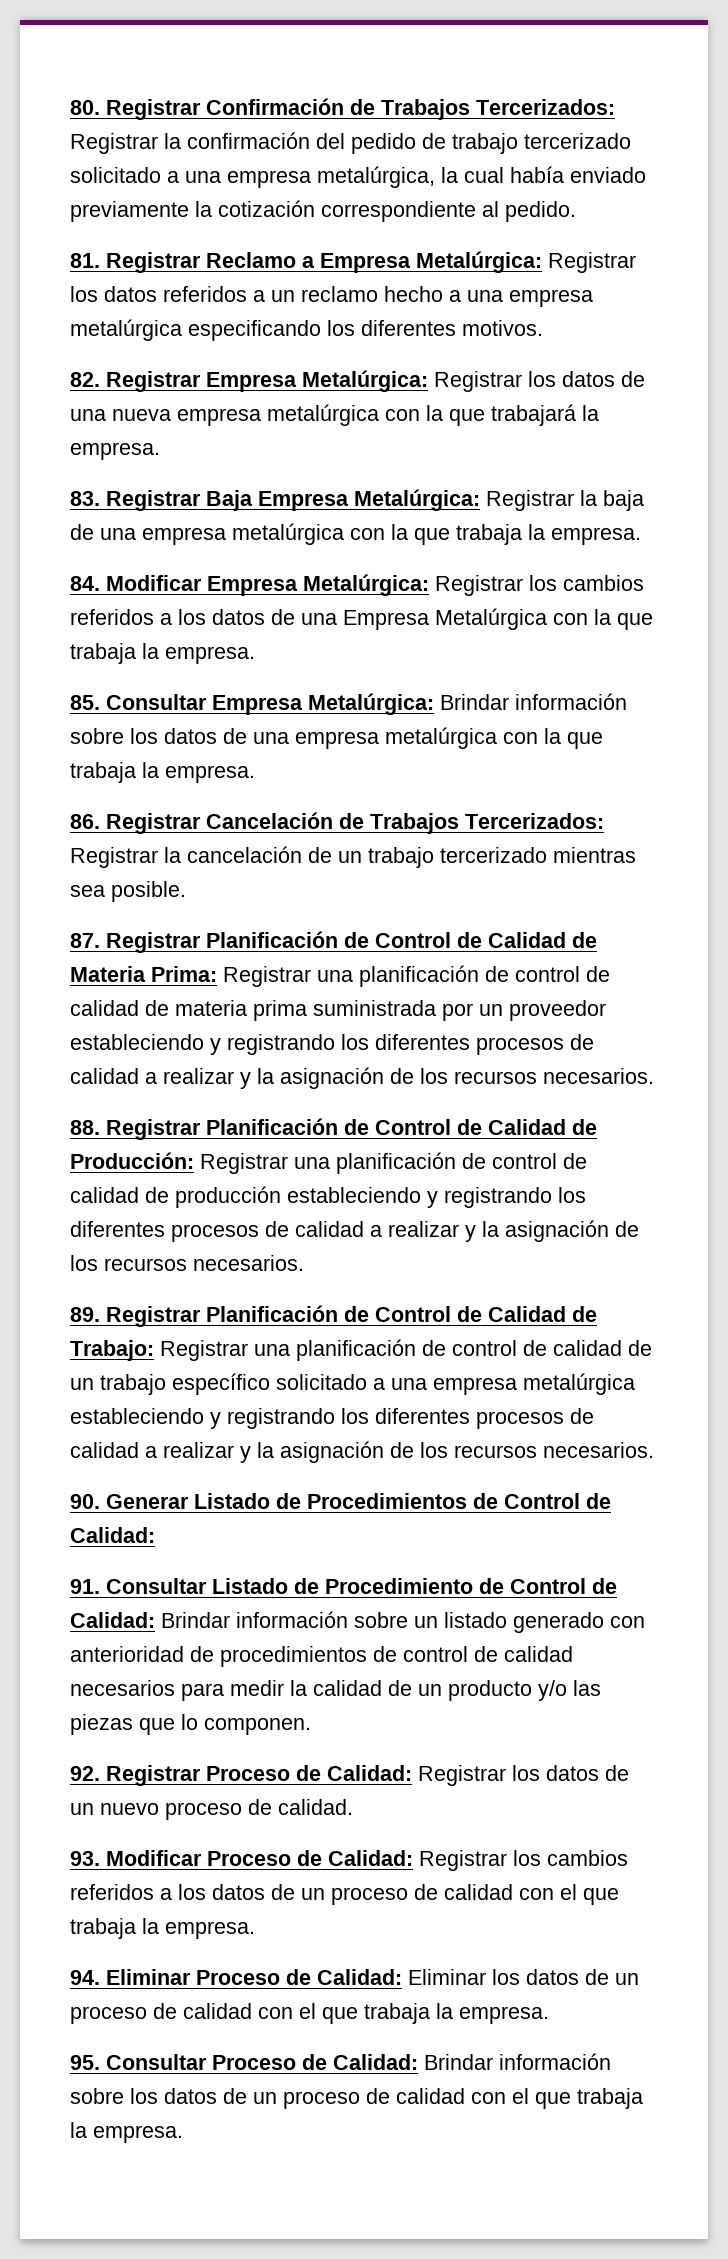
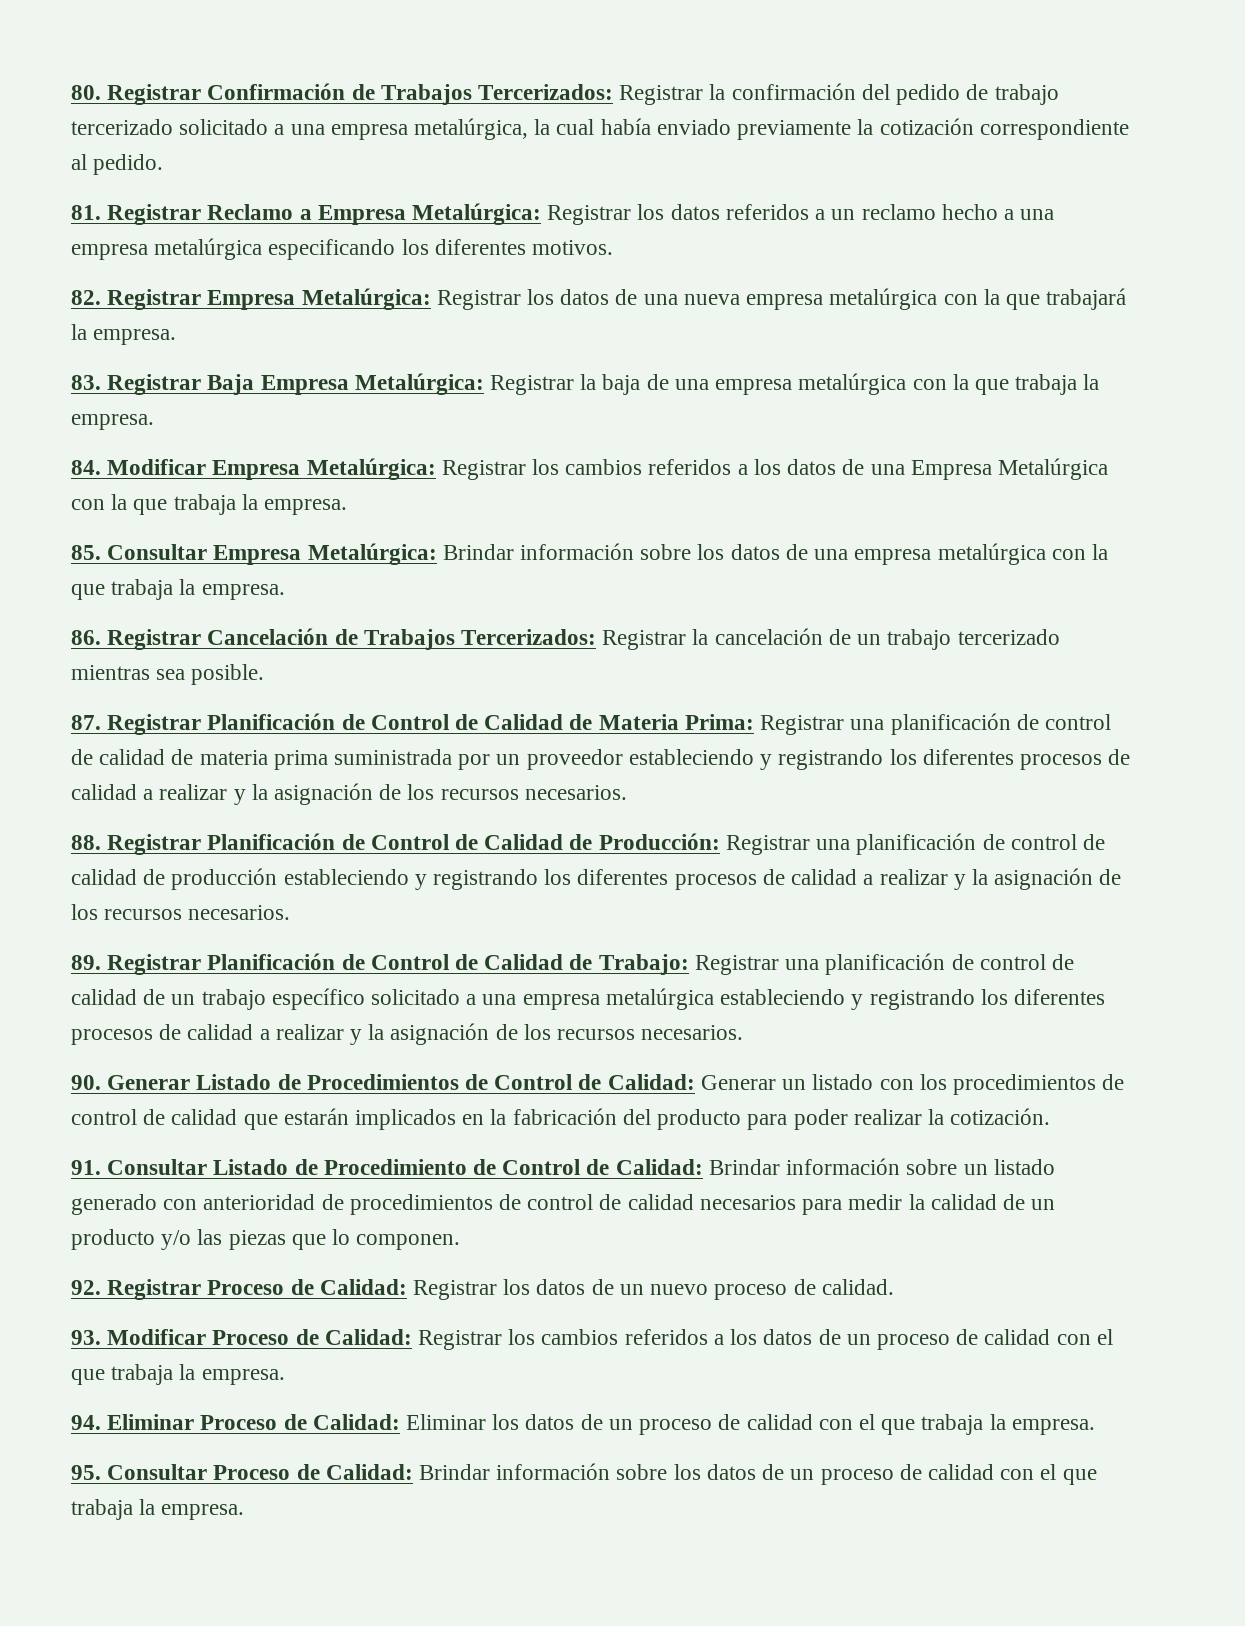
(155, 1535) none -> [700,1074,1125,1095] [71,1108,1051,1130] Generar un listado con los procedimientos de control de calidad que estarán implicados en la fabricación del producto para poder realizar la cotización.

